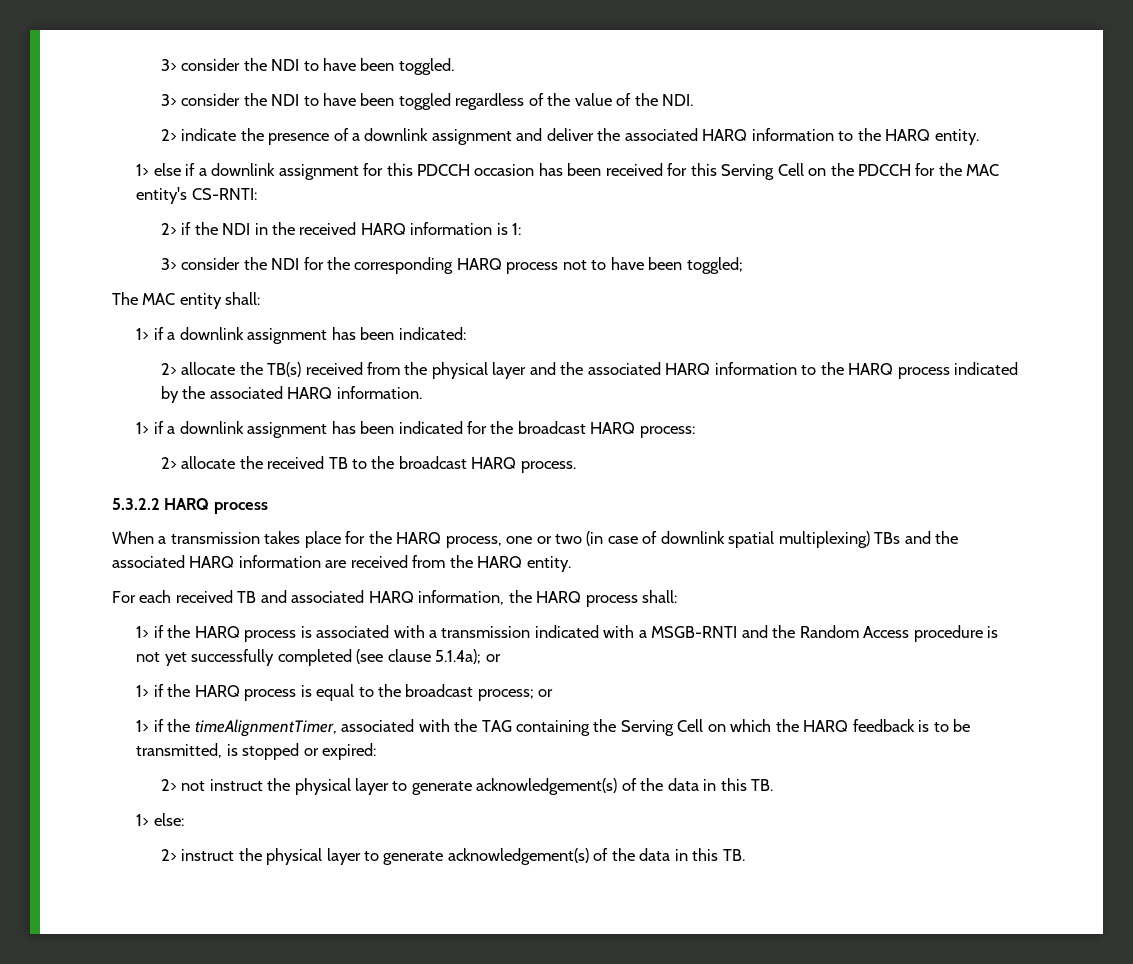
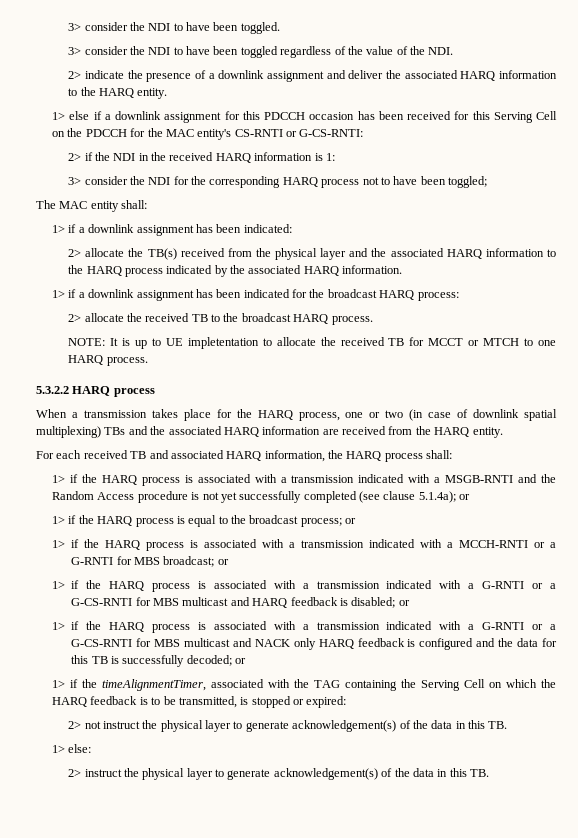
[191,188,257,200] CS-RNTI: -> [234,129,364,137] CS-RNTI or G-CS-RNTI:
(576, 467) none -> [68,337,556,349] [68,355,148,366] // NOTE: It is up to UE impletentation to allocate the received TB for MCCT or MTCH to one HARQ process.
(554, 693) none -> [52,539,556,551] [71,556,229,567] [52,580,556,592] [71,597,410,608] [52,621,556,633] [71,638,557,650] [71,655,247,667] // 1> if the HARQ process is associated with a transmission indicated with a MCCH-RNTI or a G-RNTI for MBS broadcast; or // 1> if the HARQ process is associated with a transmission indicated with a G-RNTI or a G-CS-RNTI for MBS multicast and HARQ feedback is disabled; or // 1> if the HARQ process is associated with a transmission indicated with a G-RNTI or a G-CS-RNTI for MBS multicast and NACK only HARQ feedback is configured and the data for this TB is successfully decoded; or

